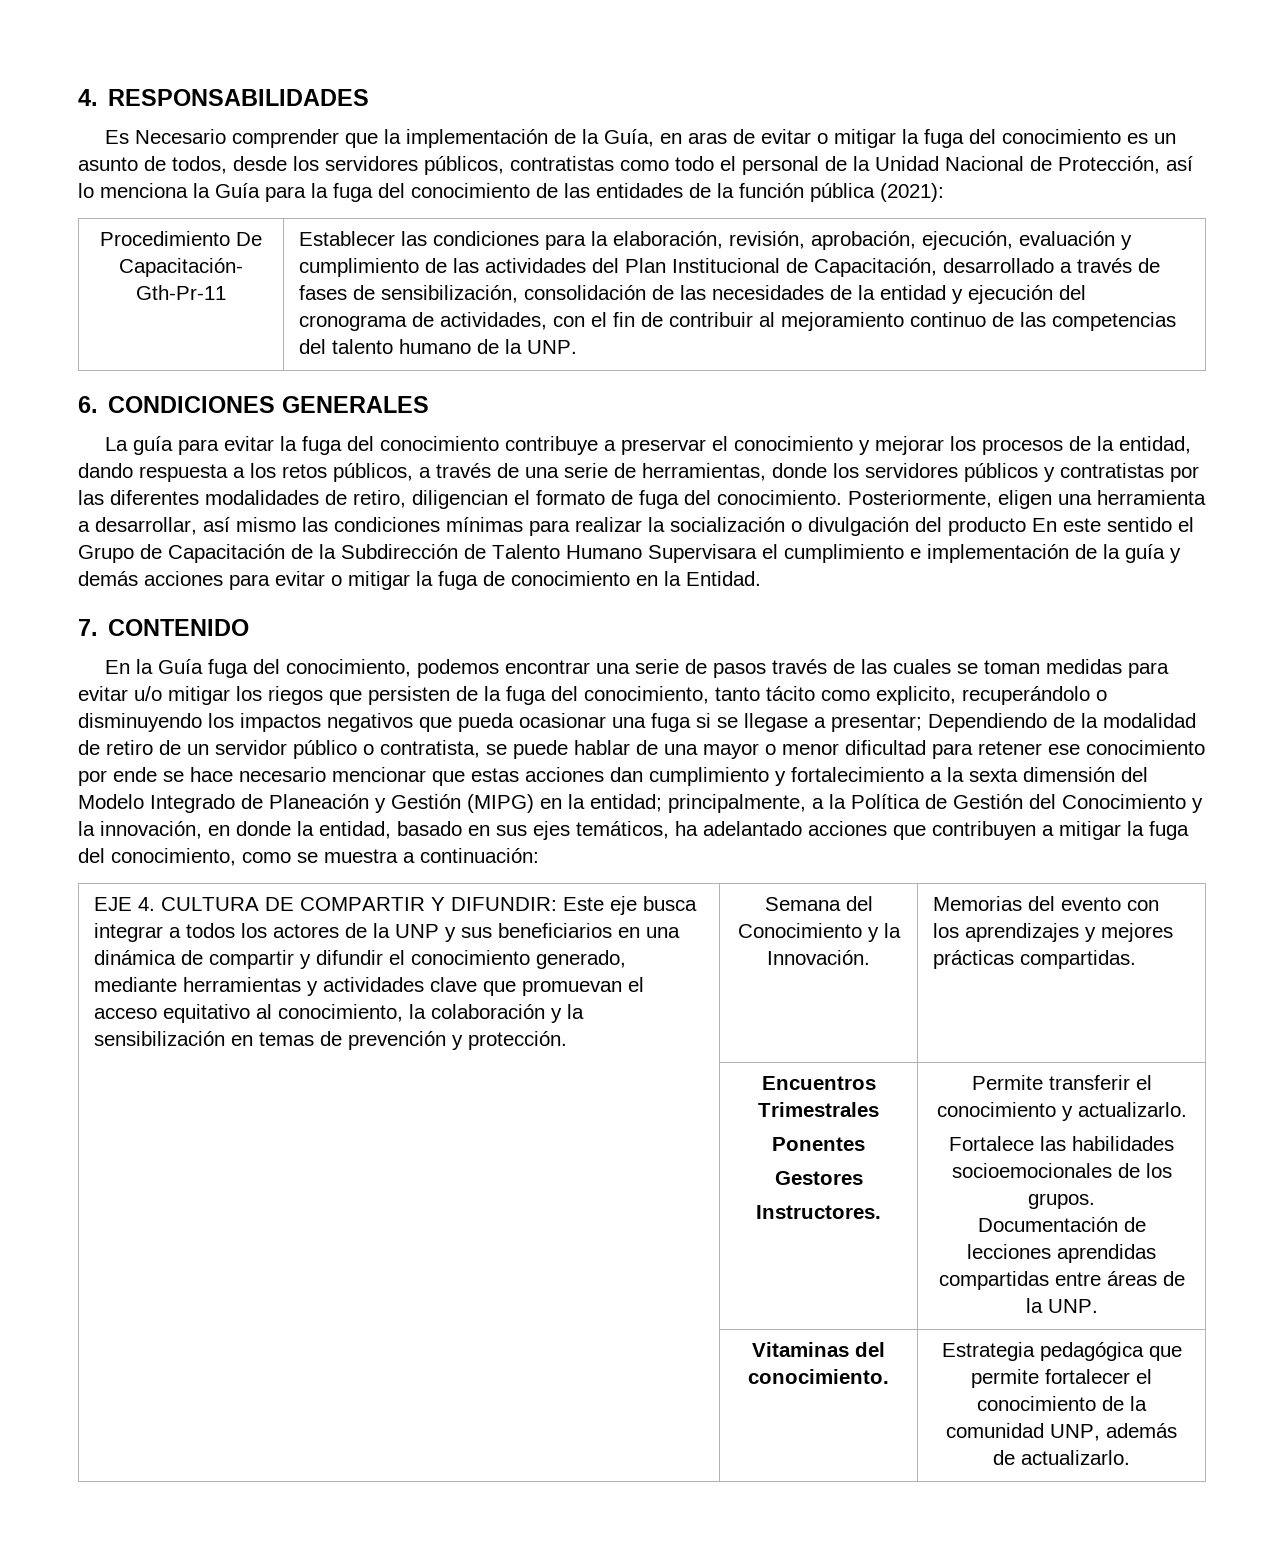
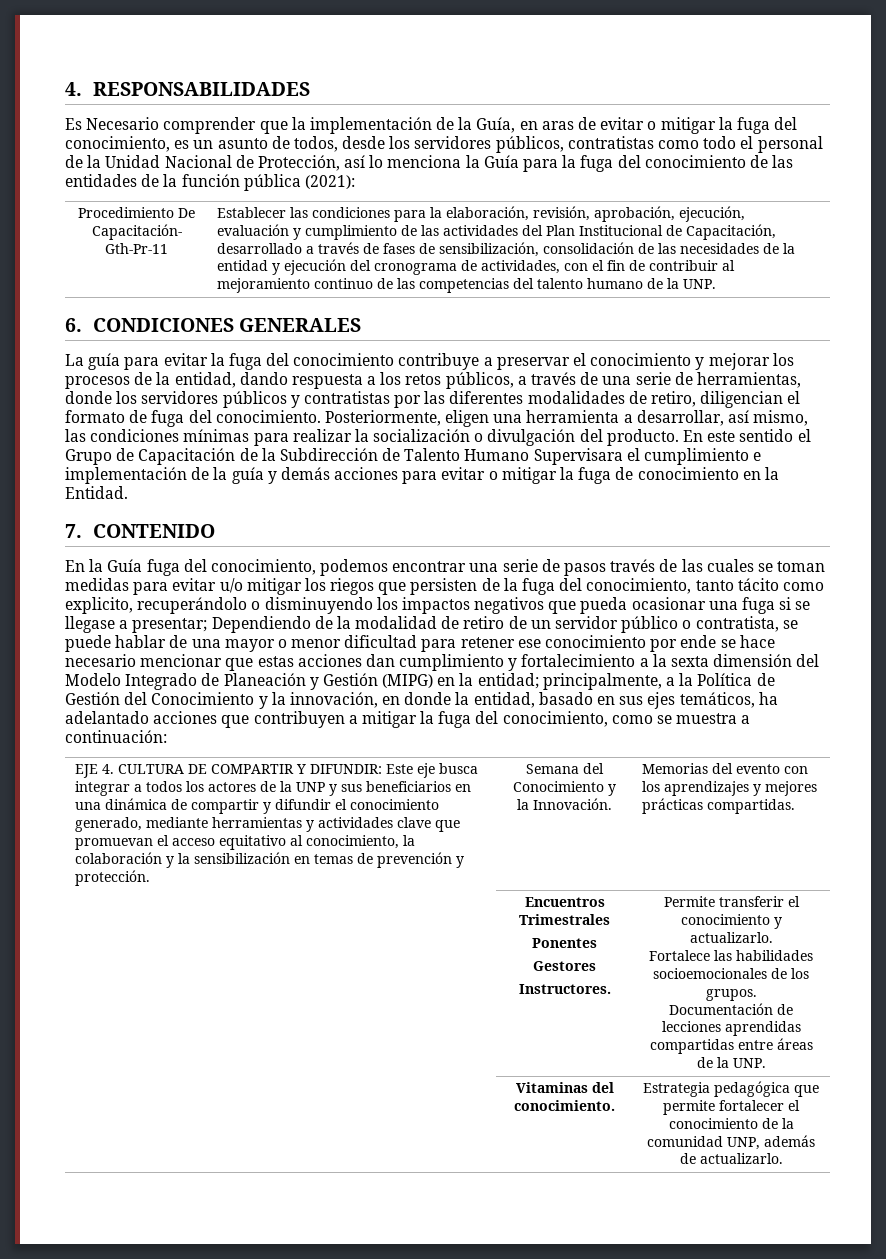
[1002,129,1122,144] conocimiento -> [65,136,170,152] conocimiento,
[236,517,296,532] mismo -> [753,410,809,426] mismo,
[948,517,1026,536] producto -> [606,429,679,446] producto.

